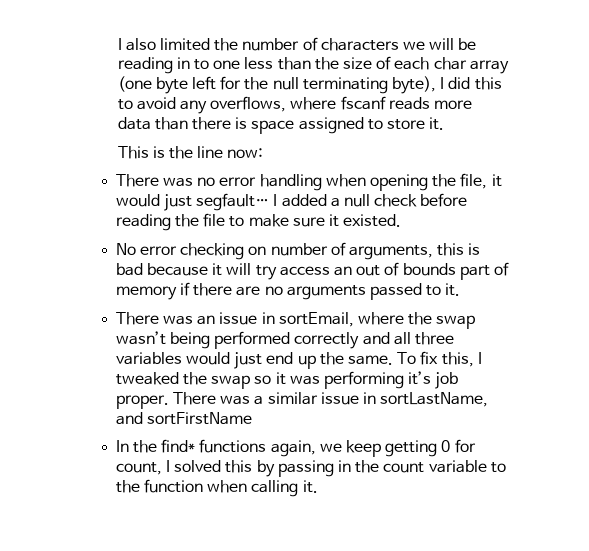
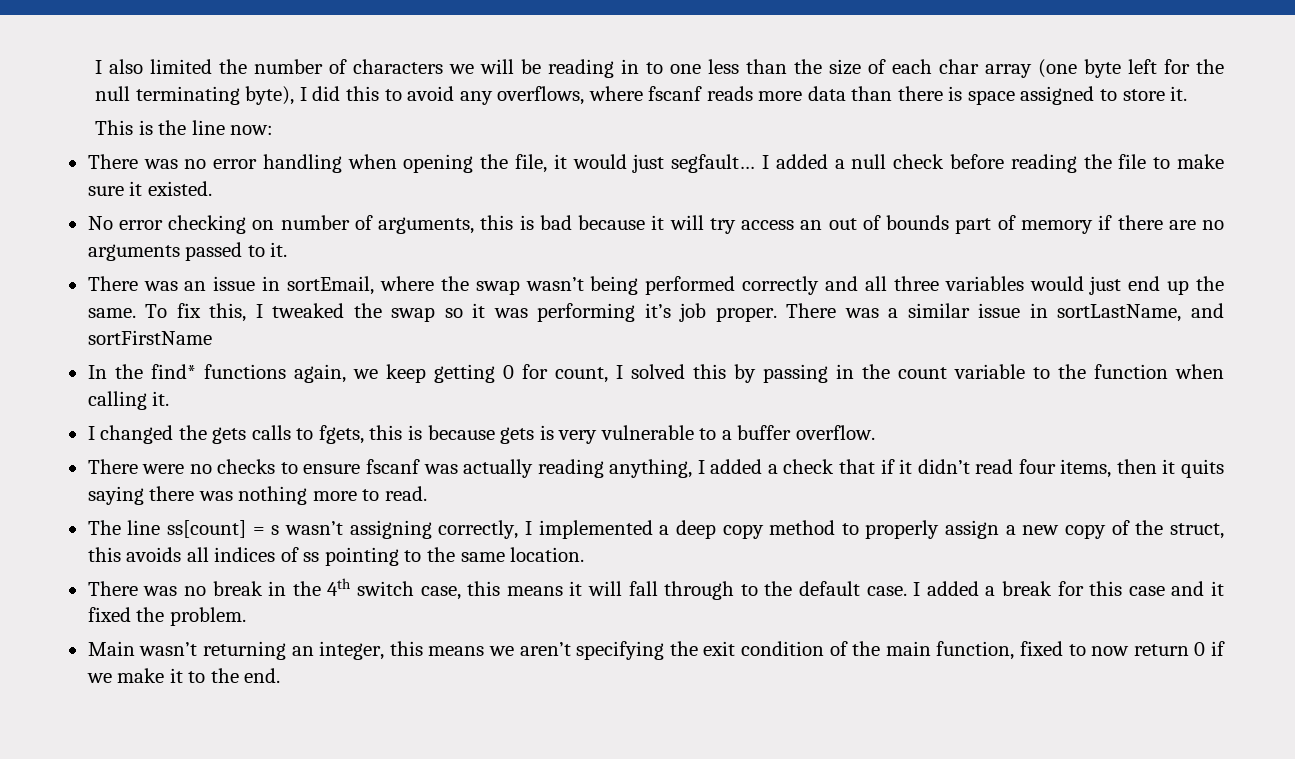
(318, 486) none -> [87,425,875,444] [87,459,1225,478] [87,486,427,505] [87,520,1225,539] [87,547,585,566] [87,578,1224,600] [87,607,246,626] [87,641,1225,660] [86,668,281,683] // I changed the gets calls to fgets, this is because gets is very vulnerable to a buffer overflow. // There were no checks to ensure fscanf was actually reading anything, I added a check that if it didn’t read four items, then it quits saying there was nothing more to read. // The line ss[count] = s wasn’t assigning correctly, I implemented a deep copy method to properly assign a new copy of the struct, this avoids all indices of ss pointing to the same location. // There was no break in the 4th switch case, this means it will fall through to the default case. I added a break for this case and it fixed the problem. // Main wasn’t returning an integer, this means we aren’t specifying the exit condition of the main function, fixed to now return 0 if we make it to the end.

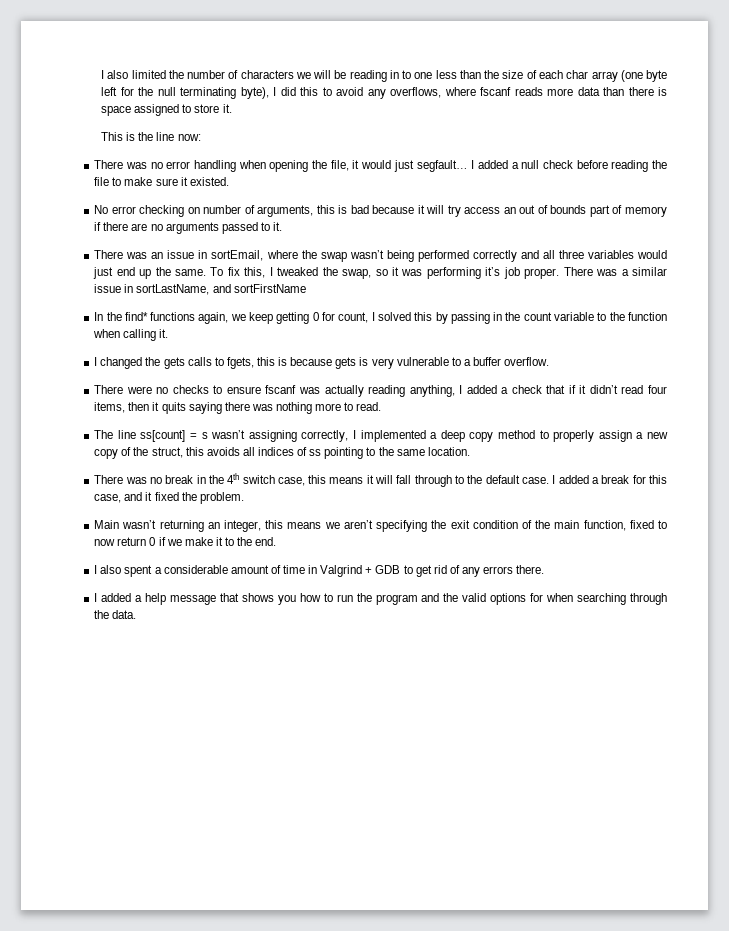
[391,307,436,322] swap -> [342,269,372,279] swap,
[1128,586,1165,596] case -> [94,494,122,503] case,
(281, 675) none -> [94,565,545,577] [94,593,667,605] [94,610,137,619] // I also spent a considerable amount of time in Valgrind + GDB to get rid of any errors there. // I added a help message that shows you how to run the program and the valid options for when searching through the data.

